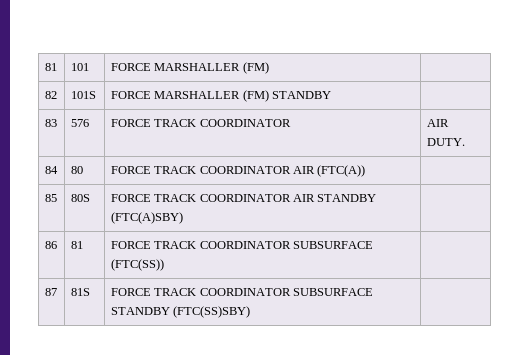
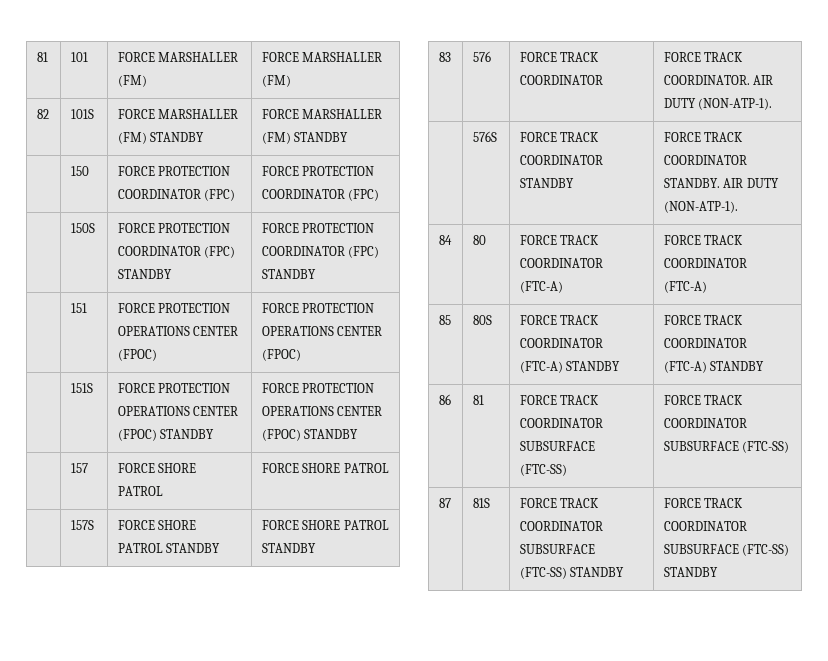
(269, 68) none -> [261,52,383,62] [261,75,291,87] FORCE MARSHALLER (FM)
(331, 95) none -> [261,109,383,119] [261,132,349,144] [70,166,89,176] [117,166,231,176] [117,189,236,201] [261,166,375,176] [261,189,380,201] [70,223,95,233] [117,223,231,233] [117,246,236,258] [117,269,172,279] [261,223,375,233] [261,246,380,258] [261,269,316,279] [70,303,87,313] [117,303,231,313] [117,326,239,336] [117,349,157,361] [261,303,375,313] [261,326,383,336] [261,349,301,361] [70,383,93,393] [117,383,231,393] [117,406,239,416] [117,429,215,441] [261,383,375,393] [261,406,383,416] [261,429,359,441] [70,463,88,473] [117,463,197,473] [117,486,163,496] [261,463,389,473] [70,520,94,530] [117,520,197,530] [117,543,221,553] [261,520,389,530] [261,543,316,553] FORCE MARSHALLER (FM) STANDBY // | 150 | FORCE PROTECTION COORDINATOR (FPC) | FORCE PROTECTION COORDINATOR (FPC) // | 150S | FORCE PROTECTION COORDINATOR (FPC) STANDBY | FORCE PROTECTION COORDINATOR (FPC) STANDBY // | 151 | FORCE PROTECTION OPERATIONS CENTER (FPOC) | FORCE PROTECTION OPERATIONS CENTER (FPOC) // | 151S | FORCE PROTECTION OPERATIONS CENTER (FPOC) STANDBY | FORCE PROTECTION OPERATIONS CENTER (FPOC) STANDBY // | 157 | FORCE SHORE PATROL | FORCE SHORE PATROL // | 157S | FORCE SHORE PATROL STANDBY | FORCE SHORE PATROL STANDBY
[426,119,449,127] [426,138,465,146] AIR DUTY. -> [663,52,744,62] [663,75,774,85] [663,98,773,110] [472,131,497,142] [519,132,600,142] [519,155,603,165] [519,178,574,188] [663,132,744,142] [663,155,747,165] [663,178,779,188] [663,201,738,213] FORCE TRACK COORDINATOR. AIR DUTY (NON-ATP-1). // | 576S | FORCE TRACK COORDINATOR STANDBY | FORCE TRACK COORDINATOR STANDBY. AIR DUTY (NON-ATP-1).
[292,165,366,177] AIR (FTC(A)) | -> [519,281,563,293] [663,235,744,245] [663,258,747,268] [663,281,707,293] (FTC-A) | FORCE TRACK COORDINATOR (FTC-A)
[292,194,377,202] [110,212,183,224] AIR STANDBY (FTC(A)SBY) | -> [519,361,621,373] [663,315,744,325] [663,338,747,348] [663,361,765,373] (FTC-A) STANDBY | FORCE TRACK COORDINATOR (FTC-A) STANDBY
[110,259,164,271] (FTC(SS)) | -> [519,464,567,476] [663,395,744,405] [663,418,747,428] [663,441,790,453] (FTC-SS) | FORCE TRACK COORDINATOR SUBSURFACE (FTC-SS)
[110,306,251,318] STANDBY (FTC(SS)SBY) | -> [519,567,625,579] [663,498,744,508] [663,521,747,531] [663,544,790,556] [663,567,718,577] (FTC-SS) STANDBY | FORCE TRACK COORDINATOR SUBSURFACE (FTC-SS) STANDBY

